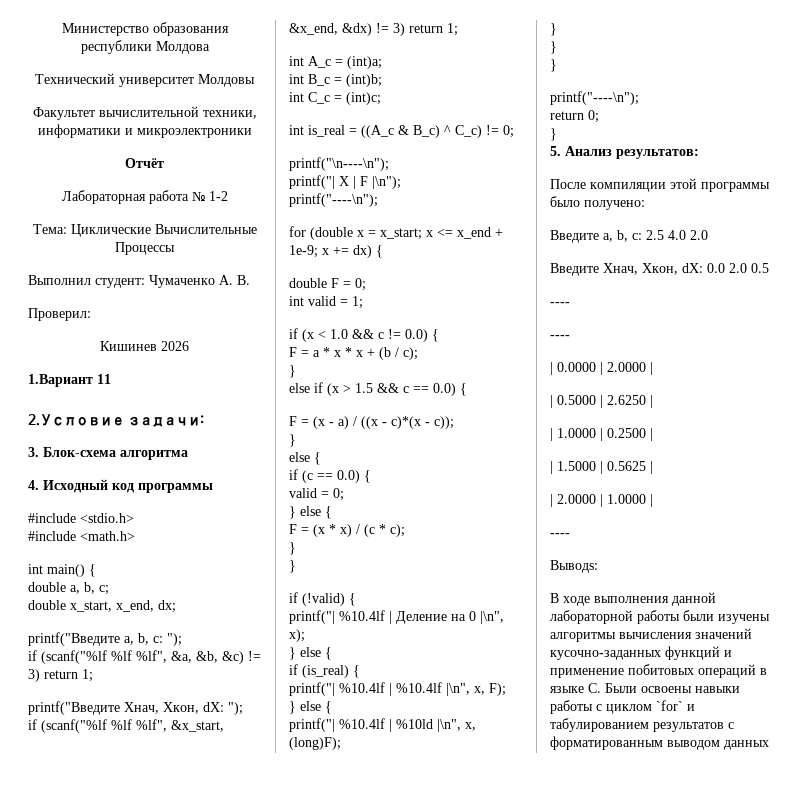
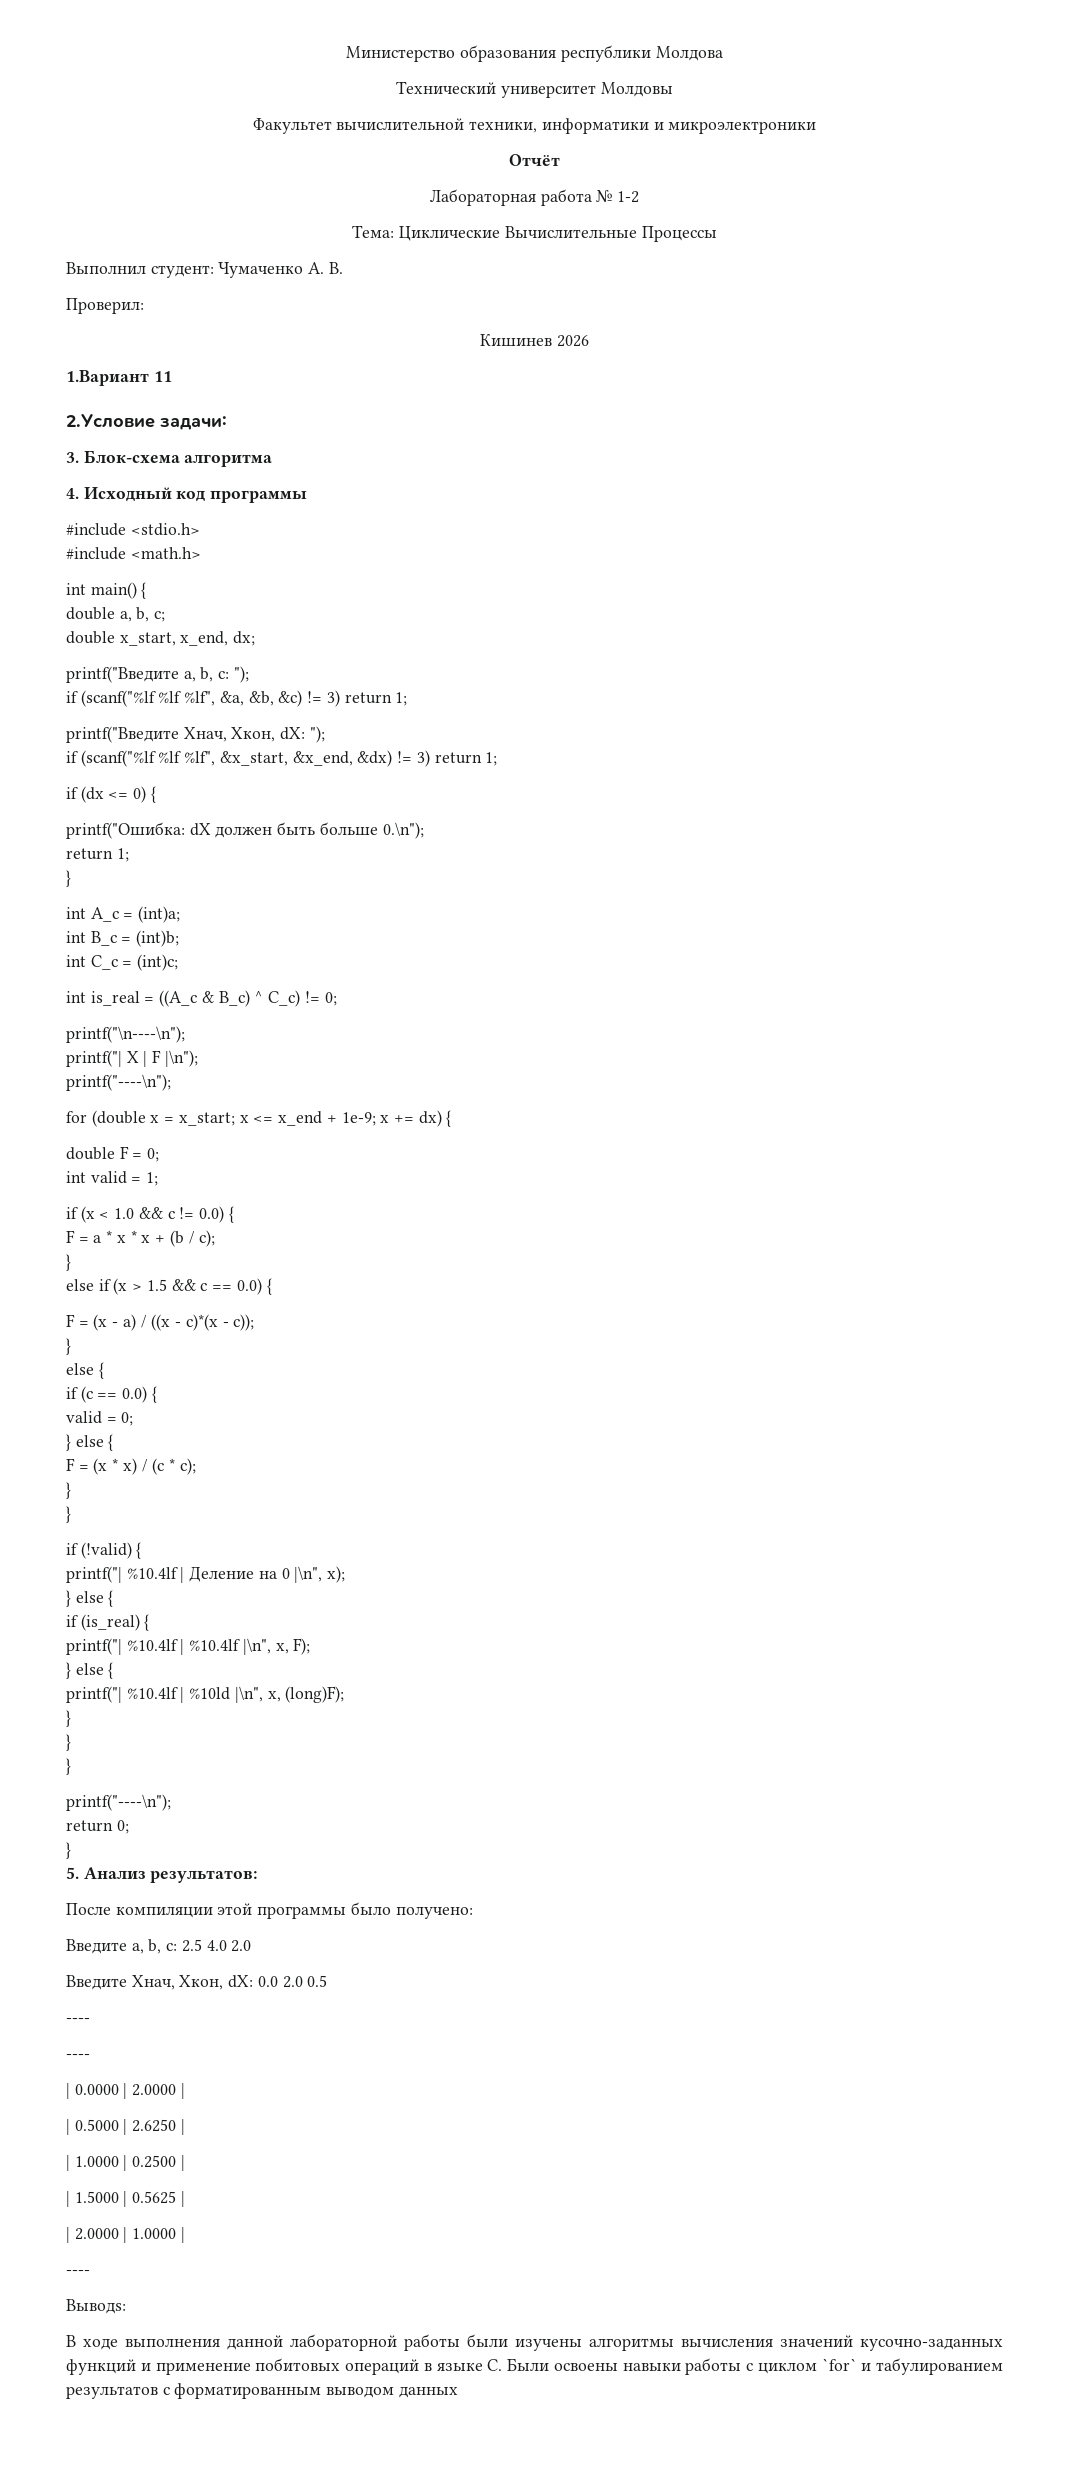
(458, 29) none -> [66,786,156,803] [66,822,424,839] [66,848,129,862] [66,870,71,887] // if (dx <= 0) { // printf("Ошибка: dX должен быть больше 0.\n"); // return 1; // }

